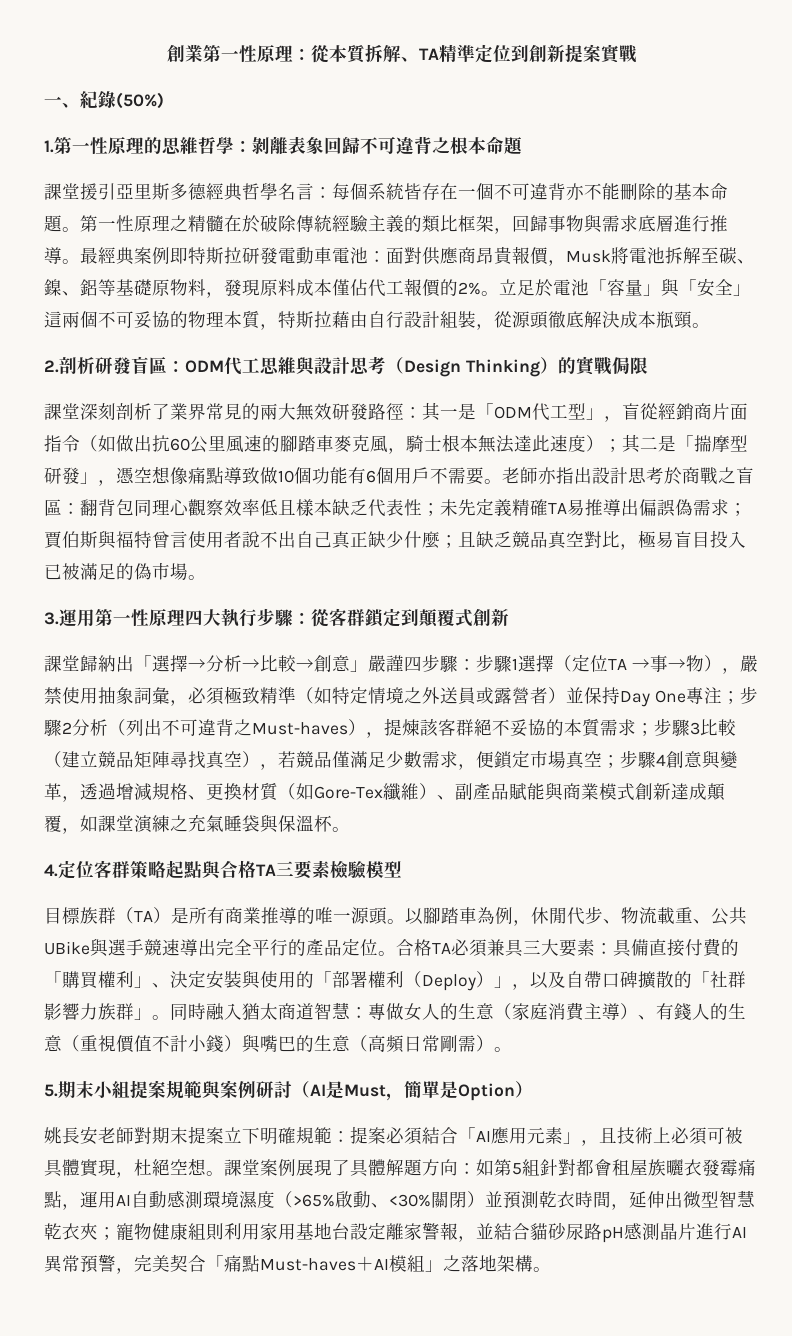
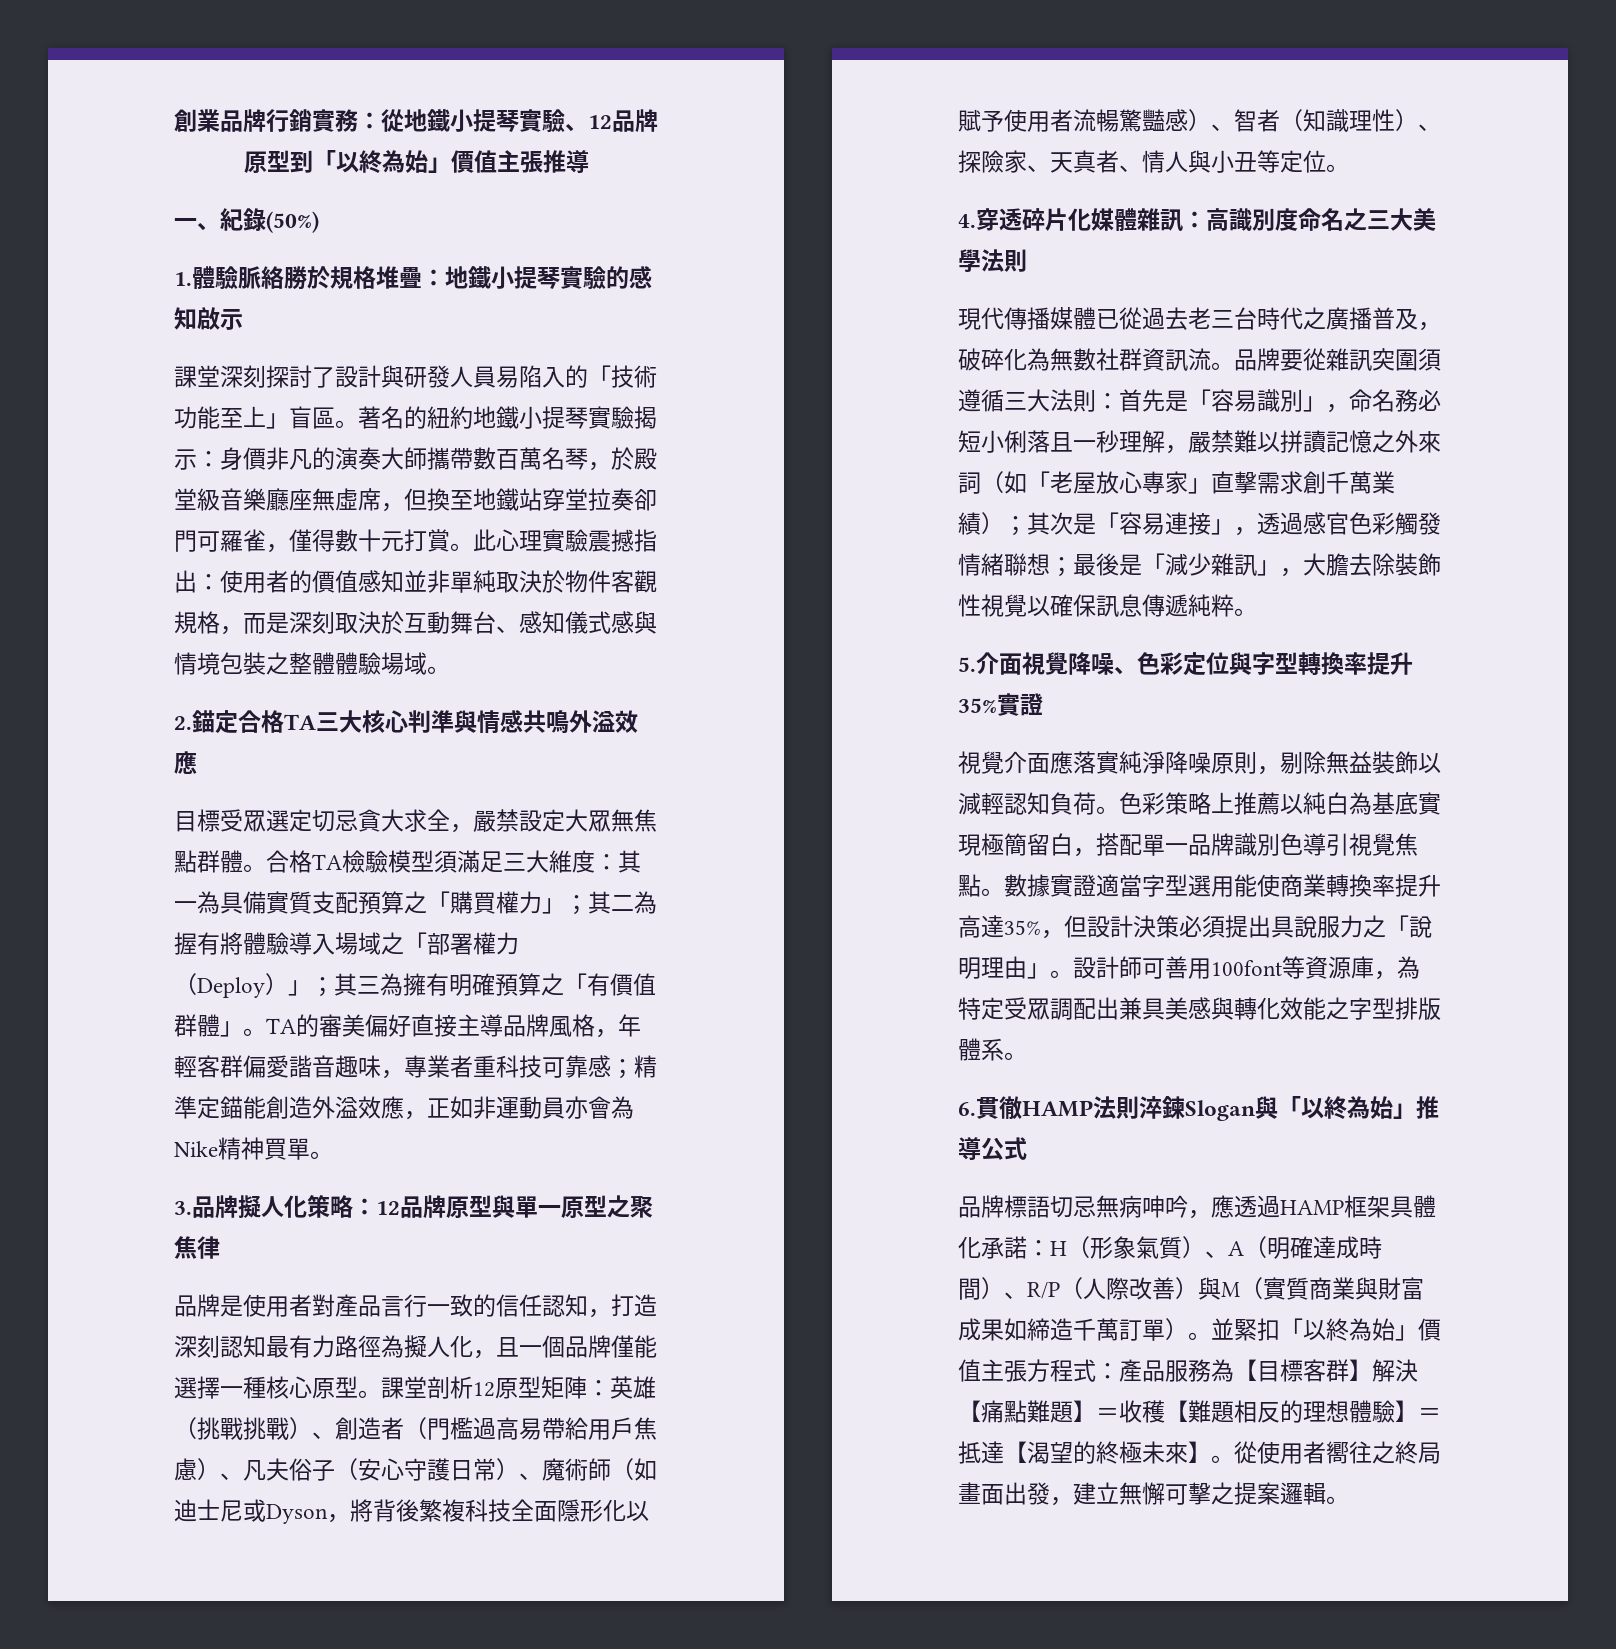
[202,44,637,64] [44,91,164,109] [44,136,524,155] [44,183,728,201] [44,214,728,234] [44,246,755,266] [44,278,751,298] [44,311,710,330] [44,356,648,377] [44,402,748,422] [44,434,748,454] [44,466,754,486] [44,498,747,517] [44,530,746,550] [44,562,206,580] [44,608,509,627] [44,654,758,674] [44,686,758,707] [43,718,736,738] [44,750,738,770] [44,782,725,802] [44,814,350,834] [44,860,402,880] [44,906,747,926] [44,938,739,957] [44,970,314,989] 第一性原理：從本質拆解、TA精準定位到創新提案實戰 // 一、紀錄(50%) // 1.第一性原理的思維哲學：剝離表象回歸不可違背之根本命題 // 課堂援引亞里斯多德經典哲學名言：每個系統皆存在一個不可違背亦不能刪除的基本命題。第一性原理之精髓在於破除傳統經驗主義的類比框架，回歸事物與需求底層進行推導。最經典案例即特斯拉研發電動車電池：面對供應商昂貴報價，Musk將電池拆解至碳、鎳、鋁等基礎原物料，發現原料成本僅佔代工報價的2%。立足於電池「容量」與「安全」這兩個不可妥協的物理本質，特斯拉藉由自行設計組裝，從源頭徹底解決成本瓶頸。 // 2.剖析研發盲區：ODM代工思維與設計思考（Design Thinking）的實戰侷限 // 課堂深刻剖析了業界常見的兩大無效研發路徑：其一是「ODM代工型」，盲從經銷商片面指令（如做出抗60公里風速的腳踏車麥克風，騎士根本無法達此速度）；其二是「揣摩型研發」，憑空想像痛點導致做10個功能有6個用戶不需要。老師亦指出設計思考於商戰之盲區：翻背包同理心觀察效率低且樣本缺乏代表性；未先定義精確TA易推導出偏誤偽需求；賈伯斯與福特曾言使用者說不出自己真正缺少什麼；且缺乏競品真空對比，極易盲目投入已被滿足的偽市場。 // 3.運用第一性原理四大執行步驟：從客群鎖定到顛覆式創新 // 課堂歸納出「選擇→分析→比較→創意」嚴謹四步驟：步驟1選擇（定位TA →事→物），嚴禁使用抽象詞彙，必須極致精準（如特定情境之外送員或露營者）並保持Day One專注；步驟2分析（列出不可違背之Must-haves），提煉該客群絕不妥協的本質需求；步驟3比較（建立競品矩陣尋找真空），若競品僅滿足少數需求，便鎖定市場真空；步驟4創意與變革，透過增減規格、更換材質（如Gore-Tex纖維）、副產品賦能與商業模式創新達成顛覆，如課堂演練之充氣睡袋與保溫杯。 // 4.定位客群策略起點與合格TA三要素檢驗模型 // 目標族群（TA）是所有商業推導的唯一源頭。以腳踏車為例，休閒代步、物流載重、公共UBike與選手競速導出完全平行的產品定位。合格TA必須兼具三大要素：具備直接付費的「購買權利」、決定安裝與使用的 -> [220,109,658,132] [243,150,589,173] [174,208,319,233] [174,266,652,290] [174,307,243,330] [174,365,657,388] [174,406,657,429] [174,447,657,471] [174,488,657,512] [174,529,657,553] [174,570,657,593] [174,611,657,635] [174,652,450,675] [174,710,638,734] [174,751,197,774] [174,809,657,833] [174,850,641,873] [174,891,657,915] [174,932,404,955] 品牌行銷實務：從地鐵小提琴實驗、12品牌原型到「以終為始」價值主張推導 // 一、紀錄(50%) // 1.體驗脈絡勝於規格堆疊：地鐵小提琴實驗的感知啟示 // 課堂深刻探討了設計與研發人員易陷入的「技術功能至上」盲區。著名的紐約地鐵小提琴實驗揭示：身價非凡的演奏大師攜帶數百萬名琴，於殿堂級音樂廳座無虛席，但換至地鐵站穿堂拉奏卻門可羅雀，僅得數十元打賞。此心理實驗震撼指出：使用者的價值感知並非單純取決於物件客觀規格，而是深刻取決於互動舞台、感知儀式感與情境包裝之整體體驗場域。 // 2.錨定合格TA三大核心判準與情感共鳴外溢效應 // 目標受眾選定切忌貪大求全，嚴禁設定大眾無焦點群體。合格TA檢驗模型須滿足三大維度：其一為具備實質支配預算之「購買權力」；其二為握有將體驗導入場域之
[386,971,404,988] 利 -> [496,932,519,955] 力
[512,971,746,990] [44,1002,746,1021] [44,1034,512,1053] [44,1080,533,1101] [44,1126,743,1146] [44,1158,756,1178] [44,1190,755,1210] [44,1222,747,1243] [44,1254,533,1274] ，以及自帶口碑擴散的「社群影響力族群」。同時融入猶太商道智慧：專做女人的生意（家庭消費主導）、有錢人的生意（重視價值不計小錢）與嘴巴的生意（高頻日常剛需）。 // 5.期末小組提案規範與案例研討（AI是Must，簡單是Option） // 姚長安老師對期末提案立下明確規範：提案必須結合「AI應用元素」，且技術上必須可被具體實現，杜絕空想。課堂案例展現了具體解題方向：如第5組針對都會租屋族曬衣發霉痛點，運用AI自動感測環境濕度（>65%啟動、<30%關閉）並預測乾衣時間，延伸出微型智慧乾衣夾；寵物健康組則利用家用基地台設定離家警報，並結合貓砂尿路pH感測晶片進行AI異常預警，完美契合「痛點Must-haves＋AI模組」之落地架構 -> [311,973,656,997] [174,1014,641,1038] [174,1055,657,1079] [174,1096,634,1120] [174,1137,333,1160] [174,1195,653,1218] [174,1236,220,1259] [174,1294,657,1318] [174,1335,657,1359] [174,1376,656,1399] [174,1417,657,1441] [174,1458,657,1481] [174,1499,649,1524] [958,109,1441,132] [958,150,1349,173] [958,208,1436,232] [958,249,1027,272] [958,307,1441,331] [958,348,1441,372] [958,389,1441,413] [958,430,1441,454] [958,471,1395,494] [958,512,1441,536] [958,553,1441,577] [958,594,1257,618] [958,652,1413,676] [958,693,1043,716] [958,751,1441,775] [958,792,1441,815] [958,833,1418,857] [958,874,1441,897] [958,915,1432,939] [958,956,1420,980] [958,997,1441,1020] [958,1038,1027,1061] [958,1096,1439,1121] [958,1137,1027,1160] [958,1195,1436,1219] [958,1236,1382,1259] [958,1277,1424,1300] [958,1318,1441,1341] [958,1359,1418,1382] [958,1400,1441,1423] [958,1441,1441,1464] [958,1482,1326,1506] ；其三為擁有明確預算之「有價值群體」。TA的審美偏好直接主導品牌風格，年輕客群偏愛諧音趣味，專業者重科技可靠感；精準定錨能創造外溢效應，正如非運動員亦會為Nike精神買單。 // 3.品牌擬人化策略：12品牌原型與單一原型之聚焦律 // 品牌是使用者對產品言行一致的信任認知，打造深刻認知最有力路徑為擬人化，且一個品牌僅能選擇一種核心原型。課堂剖析12原型矩陣：英雄（挑戰挑戰）、創造者（門檻過高易帶給用戶焦慮）、凡夫俗子（安心守護日常）、魔術師（如迪士尼或Dyson，將背後繁複科技全面隱形化以賦予使用者流暢驚豔感）、智者（知識理性）、探險家、天真者、情人與小丑等定位。 // 4.穿透碎片化媒體雜訊：高識別度命名之三大美學法則 // 現代傳播媒體已從過去老三台時代之廣播普及，破碎化為無數社群資訊流。品牌要從雜訊突圍須遵循三大法則：首先是「容易識別」，命名務必短小俐落且一秒理解，嚴禁難以拼讀記憶之外來詞（如「老屋放心專家」直擊需求創千萬業績）；其次是「容易連接」，透過感官色彩觸發情緒聯想；最後是「減少雜訊」，大膽去除裝飾性視覺以確保訊息傳遞純粹。 // 5.介面視覺降噪、色彩定位與字型轉換率提升35%實證 // 視覺介面應落實純淨降噪原則，剔除無益裝飾以減輕認知負荷。色彩策略上推薦以純白為基底實現極簡留白，搭配單一品牌識別色導引視覺焦點。數據實證適當字型選用能使商業轉換率提升高達35%，但設計決策必須提出具說服力之「說明理由」。設計師可善用100font等資源庫，為特定受眾調配出兼具美感與轉化效能之字型排版體系。 // 6.貫徹HAMP法則淬鍊Slogan與「以終為始」推導公式 // 品牌標語切忌無病呻吟，應透過HAMP框架具體化承諾：H（形象氣質）、A（明確達成時間）、R/P（人際改善）與M（實質商業與財富成果如締造千萬訂單）。並緊扣「以終為始」價值主張方程式：產品服務為【目標客群】解決【痛點難題】＝收穫【難題相反的理想體驗】＝抵達【渴望的終極未來】。從使用者嚮往之終局畫面出發，建立無懈可擊之提案邏輯

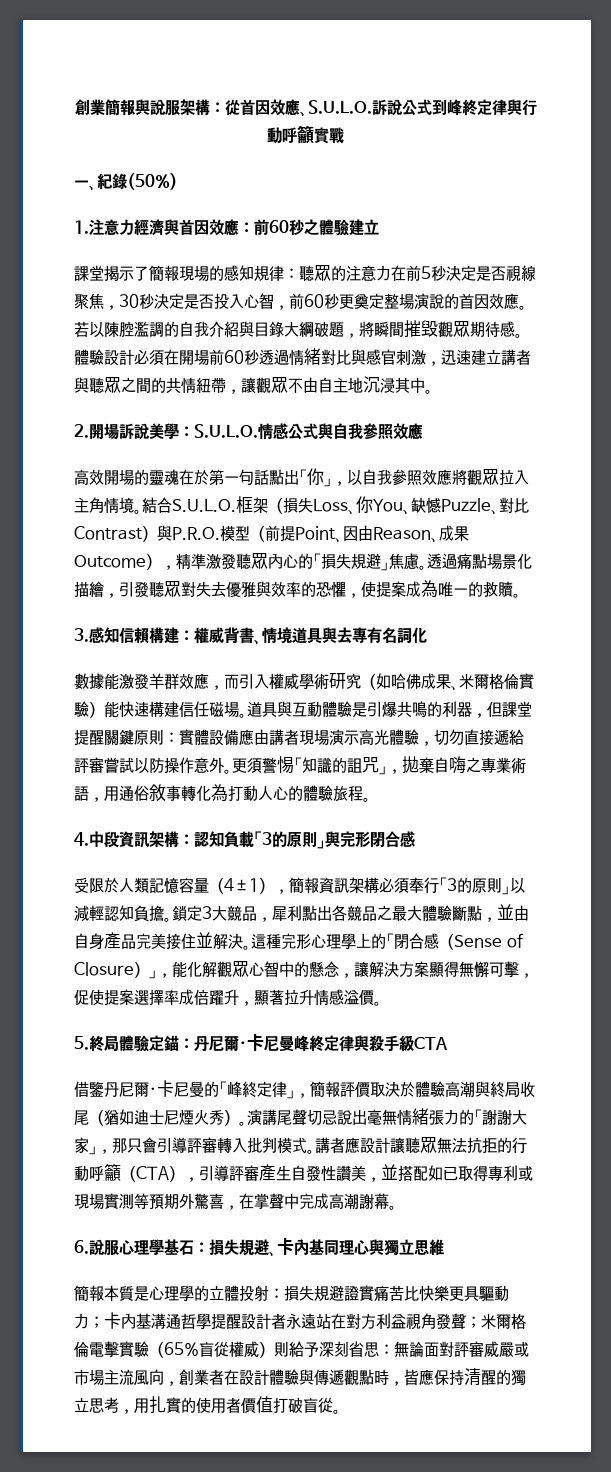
[174,109,658,132] [243,150,589,173] [174,208,319,233] [174,266,652,290] [174,307,243,330] [174,365,657,388] [174,406,657,429] [174,447,657,471] [174,488,657,512] [174,529,657,553] [174,570,657,593] [174,611,657,635] [174,652,450,675] [174,710,638,734] [174,751,197,774] [174,809,657,833] [174,850,641,873] [174,891,657,915] [174,932,519,955] [174,973,656,998] [174,1014,641,1038] [174,1055,657,1079] [174,1096,634,1120] [174,1137,333,1160] [174,1195,653,1218] [174,1236,220,1259] [174,1294,657,1318] [174,1335,657,1359] [174,1376,656,1399] [174,1417,657,1441] [174,1458,657,1481] [174,1499,649,1524] [958,109,1441,132] [958,150,1349,173] [958,208,1436,232] [958,249,1027,272] [958,307,1441,331] [958,348,1441,372] [958,389,1441,413] [958,430,1441,454] [958,471,1395,494] [958,512,1441,536] [958,553,1441,577] [958,594,1257,618] [958,652,1413,676] [958,693,1043,716] [958,751,1441,775] [958,792,1441,815] [958,833,1418,857] [958,874,1441,897] [958,915,1432,939] [958,956,1420,980] [958,997,1441,1020] [958,1038,1027,1061] [958,1096,1439,1121] [958,1137,1027,1160] [958,1195,1436,1219] [958,1236,1382,1259] [958,1277,1424,1300] [958,1318,1441,1341] [958,1359,1418,1382] [958,1400,1441,1423] [958,1441,1441,1464] [958,1482,1326,1506] 創業品牌行銷實務：從地鐵小提琴實驗、12品牌原型到「以終為始」價值主張推導 // 一、紀錄(50%) // 1.體驗脈絡勝於規格堆疊：地鐵小提琴實驗的感知啟示 // 課堂深刻探討了設計與研發人員易陷入的「技術功能至上」盲區。著名的紐約地鐵小提琴實驗揭示：身價非凡的演奏大師攜帶數百萬名琴，於殿堂級音樂廳座無虛席，但換至地鐵站穿堂拉奏卻門可羅雀，僅得數十元打賞。此心理實驗震撼指出：使用者的價值感知並非單純取決於物件客觀規格，而是深刻取決於互動舞台、感知儀式感與情境包裝之整體體驗場域。 // 2.錨定合格TA三大核心判準與情感共鳴外溢效應 // 目標受眾選定切忌貪大求全，嚴禁設定大眾無焦點群體。合格TA檢驗模型須滿足三大維度：其一為具備實質支配預算之「購買權力」；其二為握有將體驗導入場域之「部署權力（Deploy）」；其三為擁有明確預算之「有價值群體」。TA的審美偏好直接主導品牌風格，年輕客群偏愛諧音趣味，專業者重科技可靠感；精準定錨能創造外溢效應，正如非運動員亦會為Nike精神買單。 // 3.品牌擬人化策略：12品牌原型與單一原型之聚焦律 // 品牌是使用者對產品言行一致的信任認知，打造深刻認知最有力路徑為擬人化，且一個品牌僅能選擇一種核心原型。課堂剖析12原型矩陣：英雄（挑戰挑戰）、創造者（門檻過高易帶給用戶焦慮）、凡夫俗子（安心守護日常）、魔術師（如迪士尼或Dyson，將背後繁複科技全面隱形化以賦予使用者流暢驚豔感）、智者（知識理性）、探險家、天真者、情人與小丑等定位。 // 4.穿透碎片化媒體雜訊：高識別度命名之三大美學法則 // 現代傳播媒體已從過去老三台時代之廣播普及，破碎化為無數社群資訊流。品牌要從雜訊突圍須遵循三大法則：首先是「容易識別」，命名務必短小俐落且一秒理解，嚴禁難以拼讀記憶之外來詞（如「老屋放心專家」直擊需求創千萬業績）；其次是「容易連接」，透過感官色彩觸發情緒聯想；最後是「減少雜訊」，大膽去除裝飾性視覺以確保訊息傳遞純粹。 // 5.介面視覺降噪、色彩定位與字型轉換率提升35%實證 // 視覺介面應落實純淨降噪原則，剔除無益裝飾以減輕認知負荷。色彩策略上推薦以純白為基底實現極簡留白，搭配單一品牌識別色導引視覺焦點。數據實證適當字型選用能使商業轉換率提升高達35%，但設計決策必須提出具說服力之「說明理由」。設計師可善用100font等資源庫，為特定受眾調配出兼具美感與轉化效能之字型排版體系。 // 6.貫徹HAMP法則淬鍊Slogan與「以終為始」推導公式 // 品牌標語切忌無病呻吟，應透過HAMP框架具體化承諾：H（形象氣質）、A（明確達成時間）、R/P（人際改善）與M（實質商業與財富成果如締造千萬訂單）。並緊扣「以終為始」價值主張方程式：產品服務為【目標客群】解決【痛點難題】＝收穫【難題相反的理想體驗】＝抵達【渴望的終極未來】。從使用者嚮往之終局畫面出發，建立無懈可擊之提案邏輯 -> [74,99,537,116] [267,125,344,144] [74,173,178,190] [74,219,379,236] [74,265,536,282] [74,293,527,310] [74,320,523,338] [74,348,531,366] [74,376,433,394] [74,423,423,440] [74,468,529,487] [74,496,529,515] [74,525,469,543] [74,553,532,571] [74,580,521,598] [74,627,427,644] [74,673,534,691] [74,701,532,718] [74,729,524,746] [74,756,526,775] [74,784,371,802] [74,831,415,849] [74,877,525,895] [74,904,529,922] [74,932,523,950] [74,961,534,979] [74,989,382,1006] [74,1034,447,1052] [74,1080,535,1099] [74,1108,527,1126] [74,1137,527,1155] [74,1164,533,1182] [74,1193,397,1210] [74,1238,444,1256] [74,1285,509,1302] [74,1312,527,1330] [74,1341,529,1358] [74,1368,526,1386] [74,1396,333,1414] 創業簡報與說服架構：從首因效應、S.U.L.O.訴說公式到峰終定律與行動呼籲實戰 // 一、紀錄(50%) // 1.注意力經濟與首因效應：前60秒之體驗建立 // 課堂揭示了簡報現場的感知規律：聽眾的注意力在前5秒決定是否視線聚焦，30秒決定是否投入心智，前60秒更奠定整場演說的首因效應。若以陳腔濫調的自我介紹與目錄大綱破題，將瞬間摧毀觀眾期待感。體驗設計必須在開場前60秒透過情緒對比與感官刺激，迅速建立講者與聽眾之間的共情紐帶，讓觀眾不由自主地沉浸其中。 // 2.開場訴說美學：S.U.L.O.情感公式與自我參照效應 // 高效開場的靈魂在於第一句話點出「你」，以自我參照效應將觀眾拉入主角情境。結合S.U.L.O.框架（損失Loss、你You、缺憾Puzzle、對比Contrast）與P.R.O.模型（前提Point、因由Reason、成果Outcome），精準激發聽眾內心的「損失規避」焦慮。透過痛點場景化描繪，引發聽眾對失去優雅與效率的恐懼，使提案成為唯一的救贖。 // 3.感知信賴構建：權威背書、情境道具與去專有名詞化 // 數據能激發羊群效應，而引入權威學術研究（如哈佛成果、米爾格倫實驗）能快速構建信任磁場。道具與互動體驗是引爆共鳴的利器，但課堂提醒關鍵原則：實體設備應由講者現場演示高光體驗，切勿直接遞給評審嘗試以防操作意外。更須警惕「知識的詛咒」，拋棄自嗨之專業術語，用通俗敘事轉化為打動人心的體驗旅程。 // 4.中段資訊架構：認知負載「3的原則」與完形閉合感 // 受限於人類記憶容量（4±1），簡報資訊架構必須奉行「3的原則」以減輕認知負擔。鎖定3大競品，犀利點出各競品之最大體驗斷點，並由自身產品完美接住並解決。這種完形心理學上的「閉合感（Sense of Closure）」，能化解觀眾心智中的懸念，讓解決方案顯得無懈可擊，促使提案選擇率成倍躍升，顯著拉升情感溢價。 // 5.終局體驗定錨：丹尼爾·卡尼曼峰終定律與殺手級CTA // 借鑒丹尼爾·卡尼曼的「峰終定律」，簡報評價取決於體驗高潮與終局收尾（猶如迪士尼煙火秀）。演講尾聲切忌說出毫無情緒張力的「謝謝大家」，那只會引導評審轉入批判模式。講者應設計讓聽眾無法抗拒的行動呼籲（CTA），引導評審產生自發性讚美，並搭配如已取得專利或現場實測等預期外驚喜，在掌聲中完成高潮謝幕。 // 6.說服心理學基石：損失規避、卡內基同理心與獨立思維 // 簡報本質是心理學的立體投射：損失規避證實痛苦比快樂更具驅動力；卡內基溝通哲學提醒設計者永遠站在對方利益視角發聲；米爾格倫電擊實驗（65%盲從權威）則給予深刻省思：無論面對評審威嚴或市場主流風向，創業者在設計體驗與傳遞觀點時，皆應保持清醒的獨立思考，用扎實的使用者價值打破盲從

